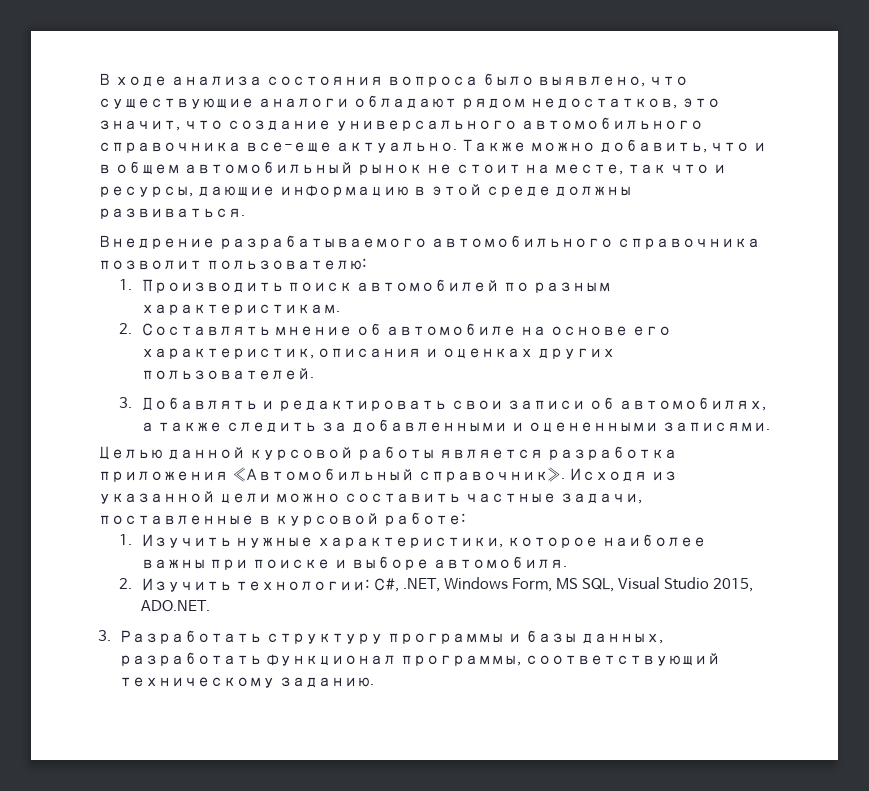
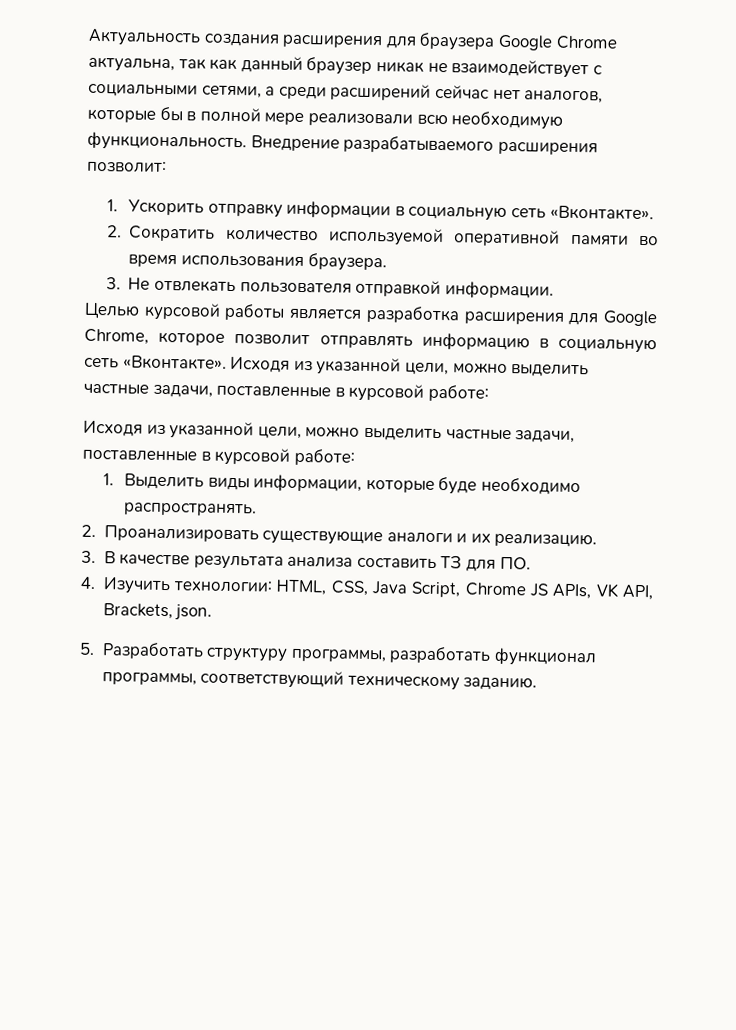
[98,73,689,87] [98,95,720,109] [98,117,703,131] [98,139,767,153] [98,161,727,175] [98,184,633,197] [98,208,245,219] [98,235,760,249] [98,258,366,270] [119,279,612,293] [140,304,340,315] [119,323,672,336] [140,348,616,359] [140,368,314,380] [119,397,767,411] [140,419,770,433] В ходе анализа состояния вопроса было выявлено, что существующие аналоги обладают рядом недостатков, это значит, что создание универсального автомобильного справочника все-еще актуально. Также можно добавить, что и в общем автомобильный рынок не стоит на месте, так что и ресурсы, дающие информацию в этой среде должны развиваться. // Внедрение разрабатываемого автомобильного справочника позволит пользователю: // 1. Производить поиск автомобилей по разным характеристикам. // 2. Составлять мнение об автомобиле на основе его характеристик, описания и оценках других пользователей. // 3. Добавлять и редактировать свои записи об автомобилях, а также следить за добавленными и оцененными записями. -> [88,28,618,51] [88,56,603,79] [88,83,604,104] [87,106,564,130] [87,131,598,156] [87,160,167,174] [106,198,654,222] [106,225,659,247] [128,253,387,272] [105,277,554,299] Актуальность создания расширения для браузера Google Chrome актуальна, так как данный браузер никак не взаимодействует с социальными сетями, а среди расширений сейчас нет аналогов, которые бы в полной мере реализовали всю необходимую функциональность. Внедрение разрабатываемого расширения позволит: // 1. Ускорить отправку информации в социальную сеть «Вконтакте». // 2. Сократить количество используемой оперативной памяти во время использования браузера. // 3. Не отвлекать пользователя отправкой информации.
[166,447,245,460] данной -> (140, 310) none
[98,467,677,482] [98,491,461,504] приложения «Автомобильный справочник». Исходя из указанной цели можно составить -> [463,310,658,327] [84,328,658,354] [84,355,590,378] [83,383,489,402] [83,419,442,442] расширения для Google Chrome, которое позволит отправлять информацию в социальную сеть «Вконтакте». Исходя из указанной цели, можно выделить частные задачи, поставленные в курсовой работе: // Исходя из указанной цели, можно выделить
[140,534,707,548] [140,556,568,570] [119,577,753,592] [140,600,210,612] [98,630,663,644] Изучить нужные характеристики, которое наиболее важны при поиске и выборе автомобиля. // 2. Изучить технологии: С#, .NET, Windows Form, MS SQL, Visual Studio 2015, ADO.NET. // 3. Разработать структуру программы и базы данных, -> [123,473,581,496] [122,502,257,517] [81,524,598,548] [81,550,531,572] [80,576,655,601] [102,603,213,621] [79,642,387,663] Выделить виды информации, которые буде необходимо распространять. // 2. Проанализировать существующие аналоги и их реализацию. // 3. В качестве результата анализа составить ТЗ для ПО. // 4. Изучить технологии: HTML, CSS, Java Script, Chrome JS APIs, VK API, Brackets, json. // 5. Разработать структуру программы,

